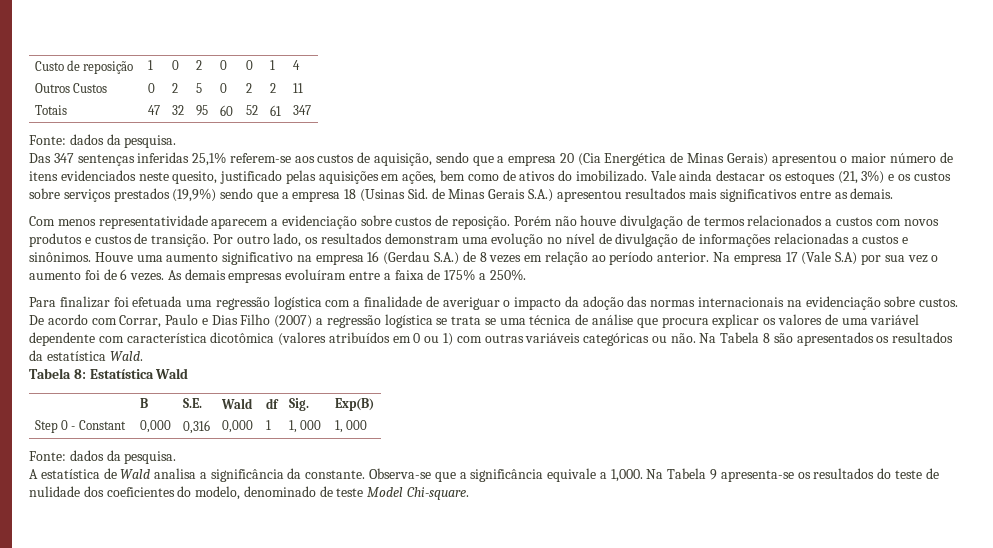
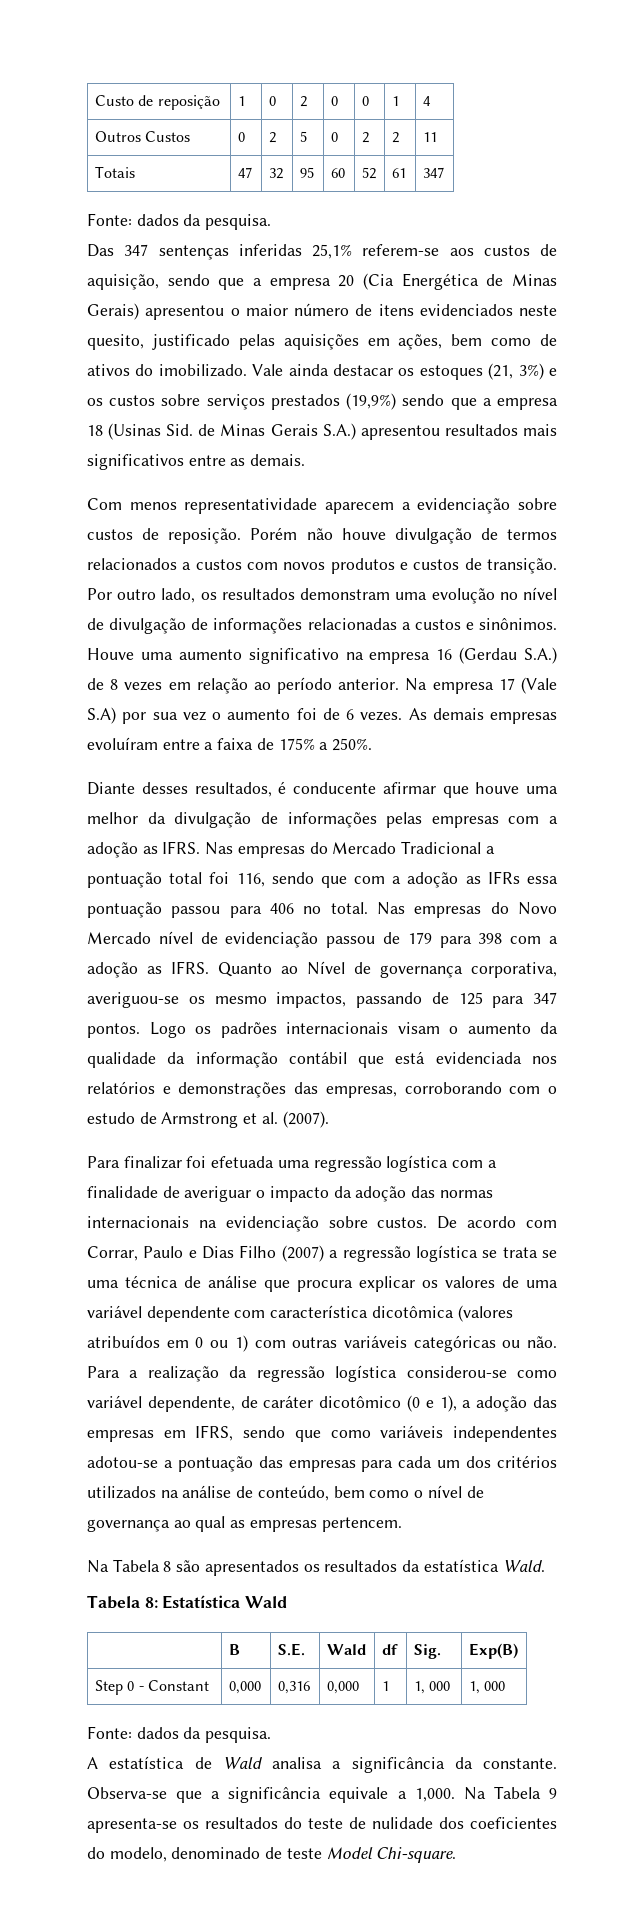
(526, 275) none -> [87,781,558,798] [87,812,558,828] [87,841,495,858] [87,871,558,888] [87,902,557,918] [87,931,559,948] [87,961,557,978] [87,992,557,1008] [87,1022,558,1038] [87,1051,557,1068] [87,1081,557,1098] [87,1111,329,1128] // Diante desses resultados, é conducente afirmar que houve uma melhor da divulgação de informações pelas empresas com a adoção as IFRS. Nas empresas do Mercado Tradicional a pontuação total foi 116, sendo que com a adoção as IFRs essa pontuação passou para 406 no total. Nas empresas do Novo Mercado nível de evidenciação passou de 179 para 398 com a adoção as IFRS. Quanto ao Nível de governança corporativa, averiguou-se os mesmo impactos, passando de 125 para 347 pontos. Logo os padrões internacionais visam o aumento da qualidade da informação contábil que está evidenciada nos relatórios e demonstrações das empresas, corroborando com o estudo de Armstrong et al. (2007).
(696, 338) none -> [87,1365,557,1382] [87,1395,558,1412] [87,1425,557,1442] [87,1455,558,1472] [87,1485,484,1501] [87,1516,402,1532] Para a realização da regressão logística considerou-se como variável dependente, de caráter dicotômico (0 e 1), a adoção das empresas em IFRS, sendo que como variáveis independentes adotou-se a pontuação das empresas para cada um dos critérios utilizados na análise de conteúdo, bem como o nível de governança ao qual as empresas pertencem. //

